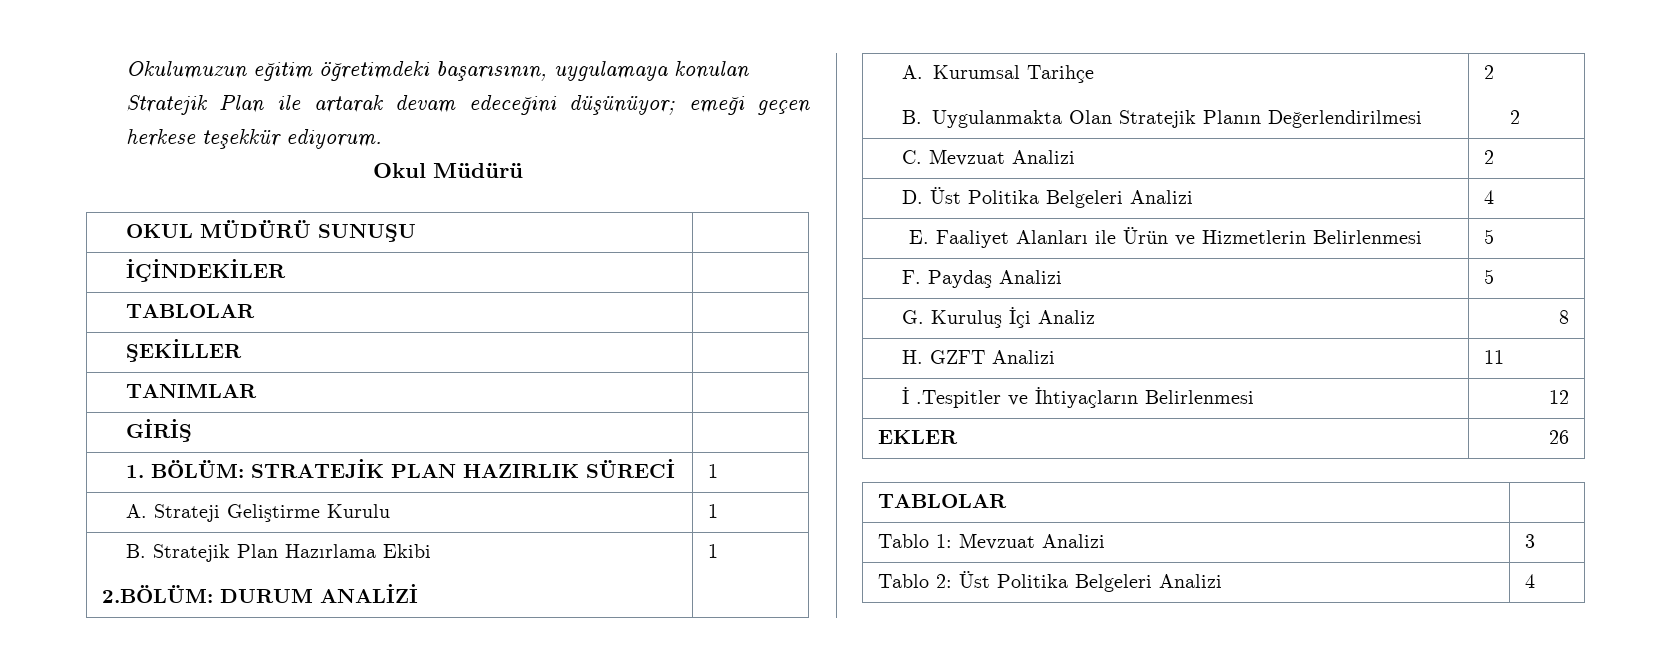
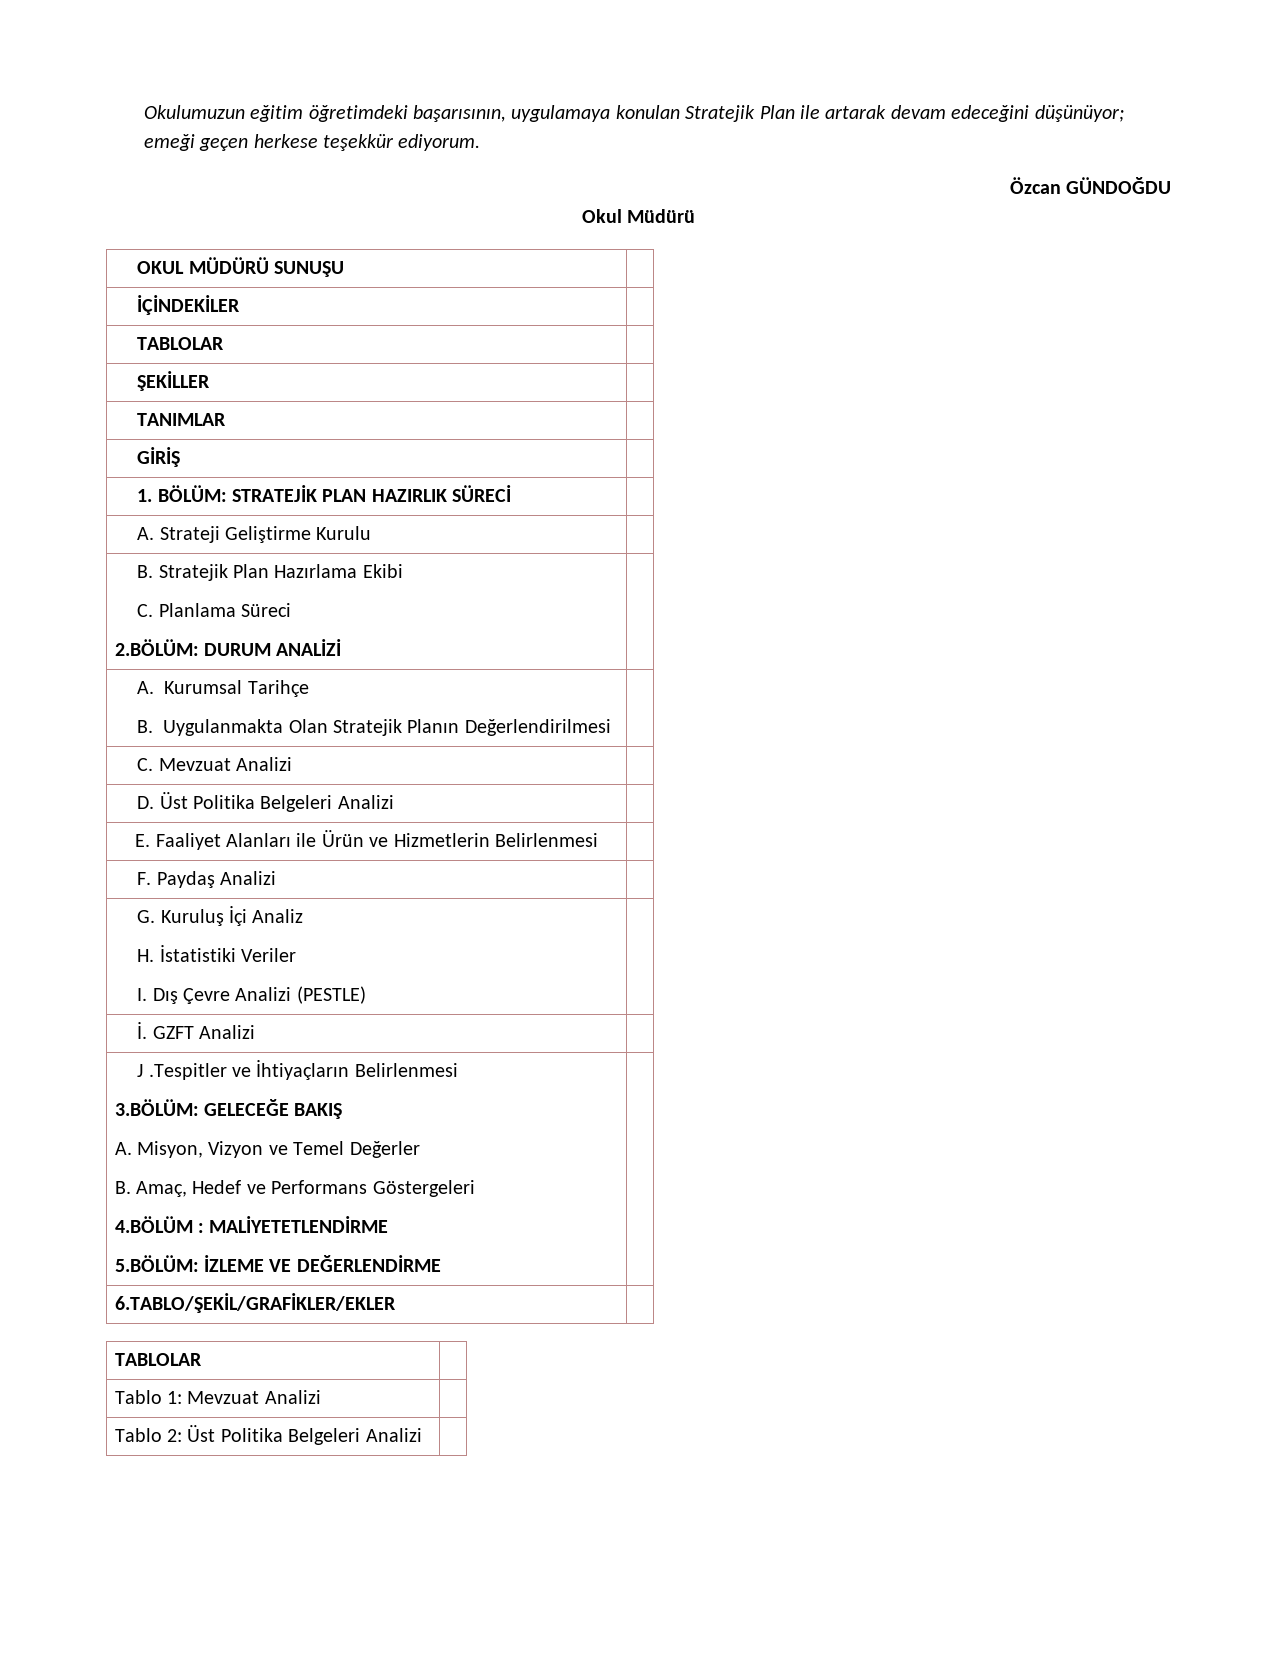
(382, 139) none -> [1009,177,1171,194] // Özcan GÜNDOĞDU
[708,464,719,478] 1 -> (512, 493) none
[708,504,719,518] 1 -> (372, 533) none
(432, 551) none -> [137,603,291,617] // C. Planlama Süreci
[708,544,719,558] 1 -> (342, 647) none
[1484,65,1495,79] [1509,110,1520,124] 2 // 2 -> (611, 727) none
[1484,150,1495,164] 2 -> (292, 764) none
[1484,190,1495,204] 4 -> (394, 802) none
[1484,229,1495,244] 5 -> (598, 840) none
[1484,269,1495,284] 5 -> (276, 878) none
[1558,310,1569,324] [902,350,924,364] | 8 // H. -> [137,945,296,962] [137,986,366,1004] [137,1022,148,1039] // H. İstatistiki Veriler // I. Dış Çevre Analizi (PESTLE) | // İ.
[1484,350,1505,364] [902,387,910,404] 11 // İ -> [137,1064,144,1077] // J
[1548,390,1569,404] [878,430,959,444] [1548,430,1569,444] | 12 // EKLER | 26 -> [114,1099,343,1119] [114,1141,420,1158] [114,1180,475,1197] [114,1216,389,1233] [114,1255,441,1272] [114,1293,396,1313] // 3.BÖLÜM: GELECEĞE BAKIŞ // A. Misyon, Vizyon ve Temel Değerler // B. Amaç, Hedef ve Performans Göstergeleri // 4.BÖLÜM : MALİYETETLENDİRME // 5.BÖLÜM: İZLEME VE DEĞERLENDİRME | // 6.TABLO/ŞEKİL/GRAFİKLER/EKLER |
[1525,534,1536,548] 3 -> (321, 1397) none
[1525,574,1536,588] 4 -> (422, 1435) none

